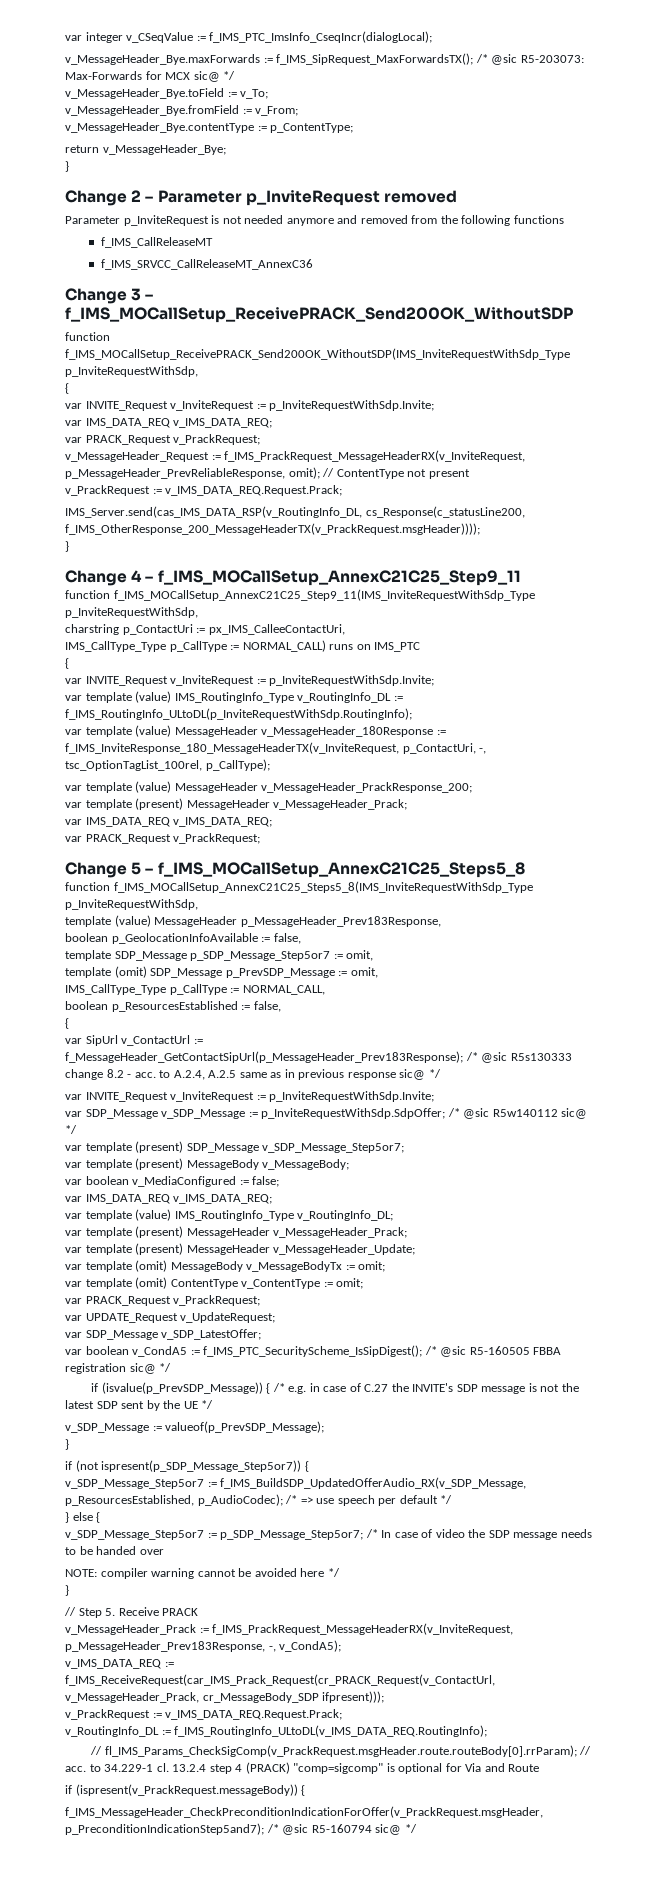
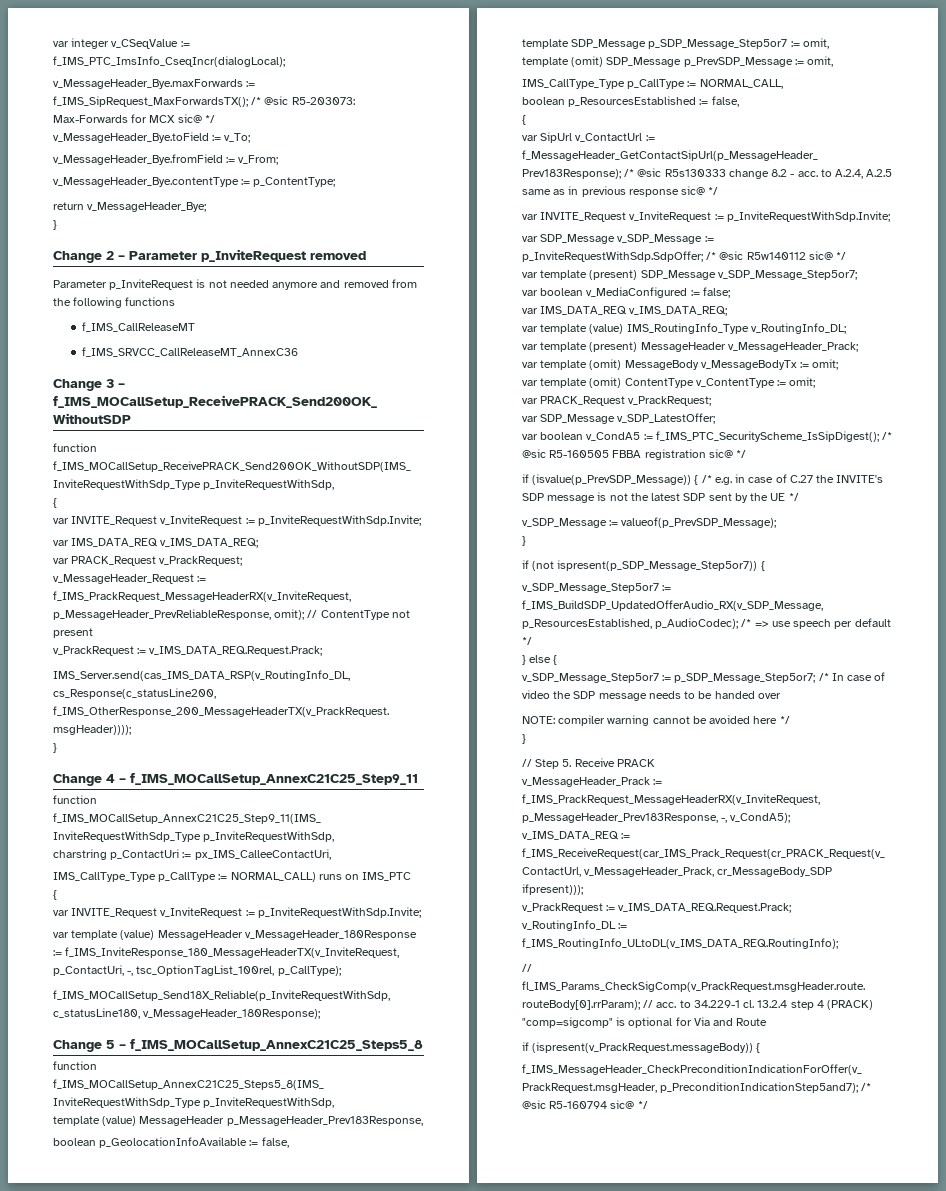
[65,691,403,703] [65,708,412,720] // var template (value) IMS_RoutingInfo_Type v_RoutingInfo_DL := f_IMS_RoutingInfo_ULtoDL(p_InviteRequestWithSdp.RoutingInfo); -> (421, 912) none
[65,781,473,793] [65,798,408,810] [65,817,273,827] [65,833,261,844] var template (value) MessageHeader v_MessageHeader_PrackResponse_200; // var template (present) MessageHeader v_MessageHeader_Prack; // var IMS_DATA_REQ v_IMS_DATA_REQ; // var PRACK_Request v_PrackRequest; -> [53,990,390,1001] [53,1008,321,1019] f_IMS_MOCallSetup_Send18X_Reliable(p_InviteRequestWithSdp, c_statusLine180, v_MessageHeader_180Response);
[65,1158,350,1170] // var template (present) MessageBody v_MessageBody; -> (857, 275) none
[65,1243,416,1255] // var template (present) MessageHeader v_MessageHeader_Update; -> (858, 347) none
[65,1312,276,1323] // var UPDATE_Request v_UpdateRequest; -> (712, 401) none

